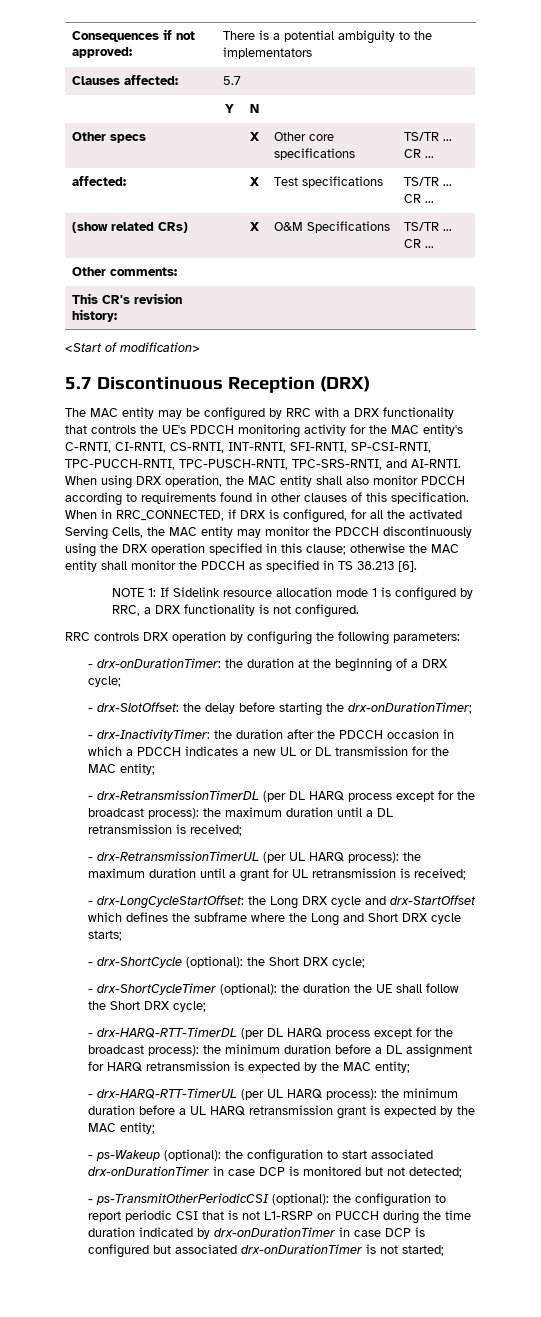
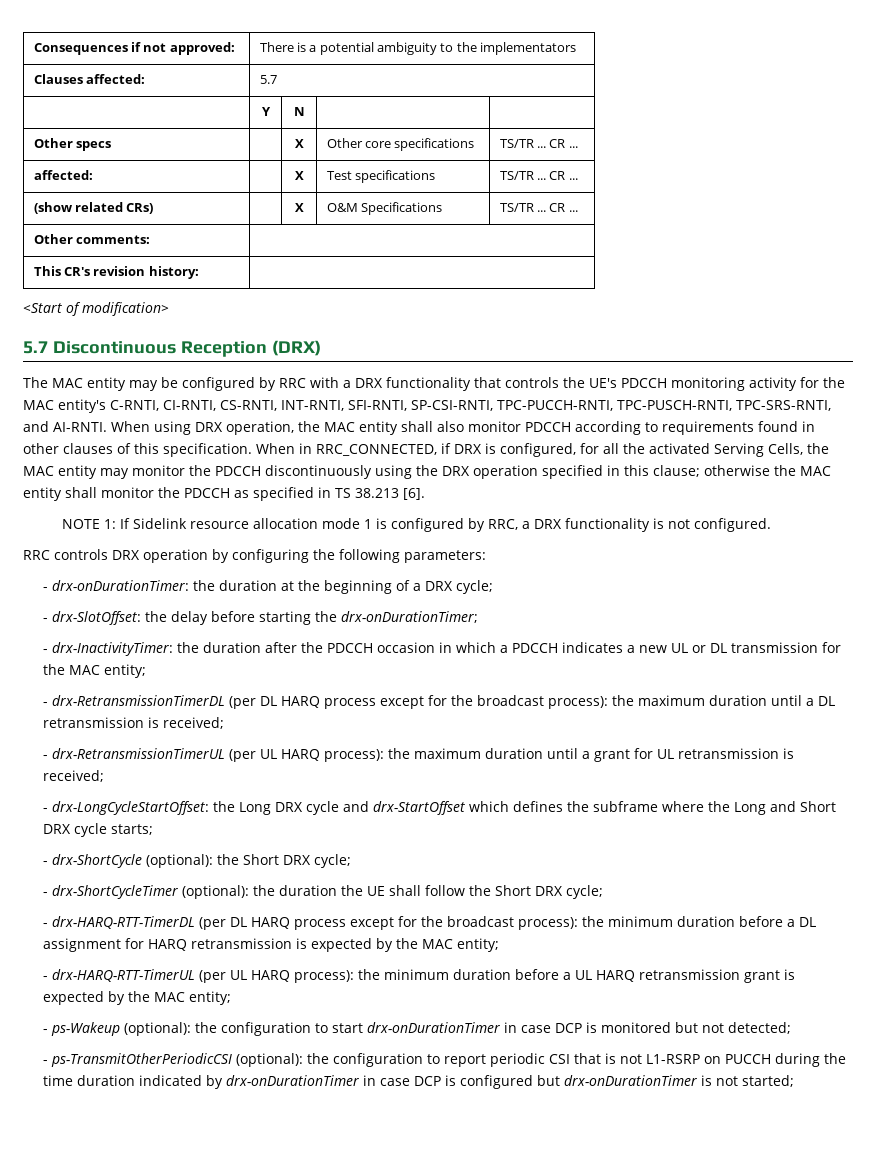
[371,1149,434,1159] associated -> (363, 1028) none
[175,1244,238,1254] associated -> (560, 1080) none

